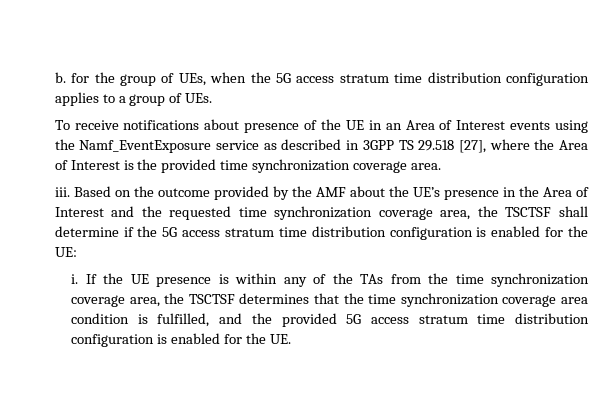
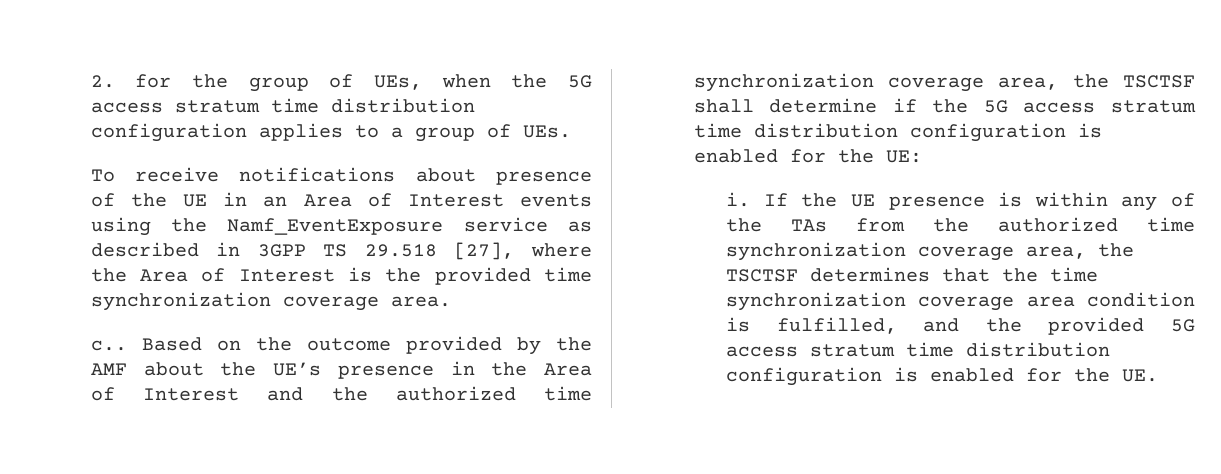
[54,72,66,83] b. -> [90,75,115,88] 2.
[54,187,70,197] iii. -> [90,340,127,351] c..
[169,206,232,220] requested -> [395,386,516,401] authorized
(449, 278) none -> [998,217,1119,232] authorized

